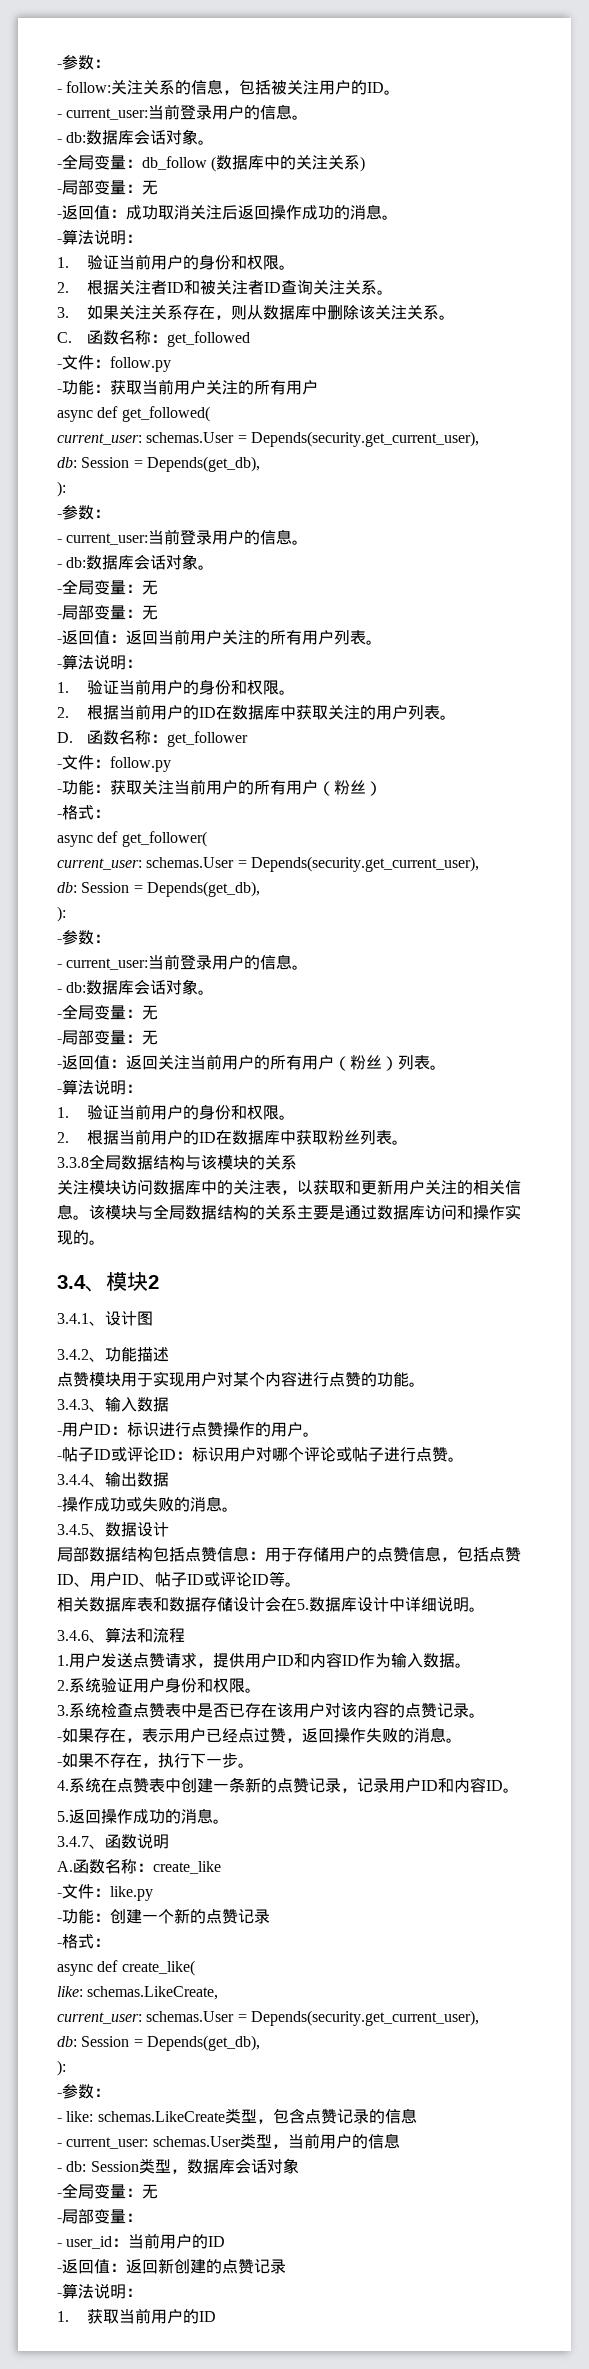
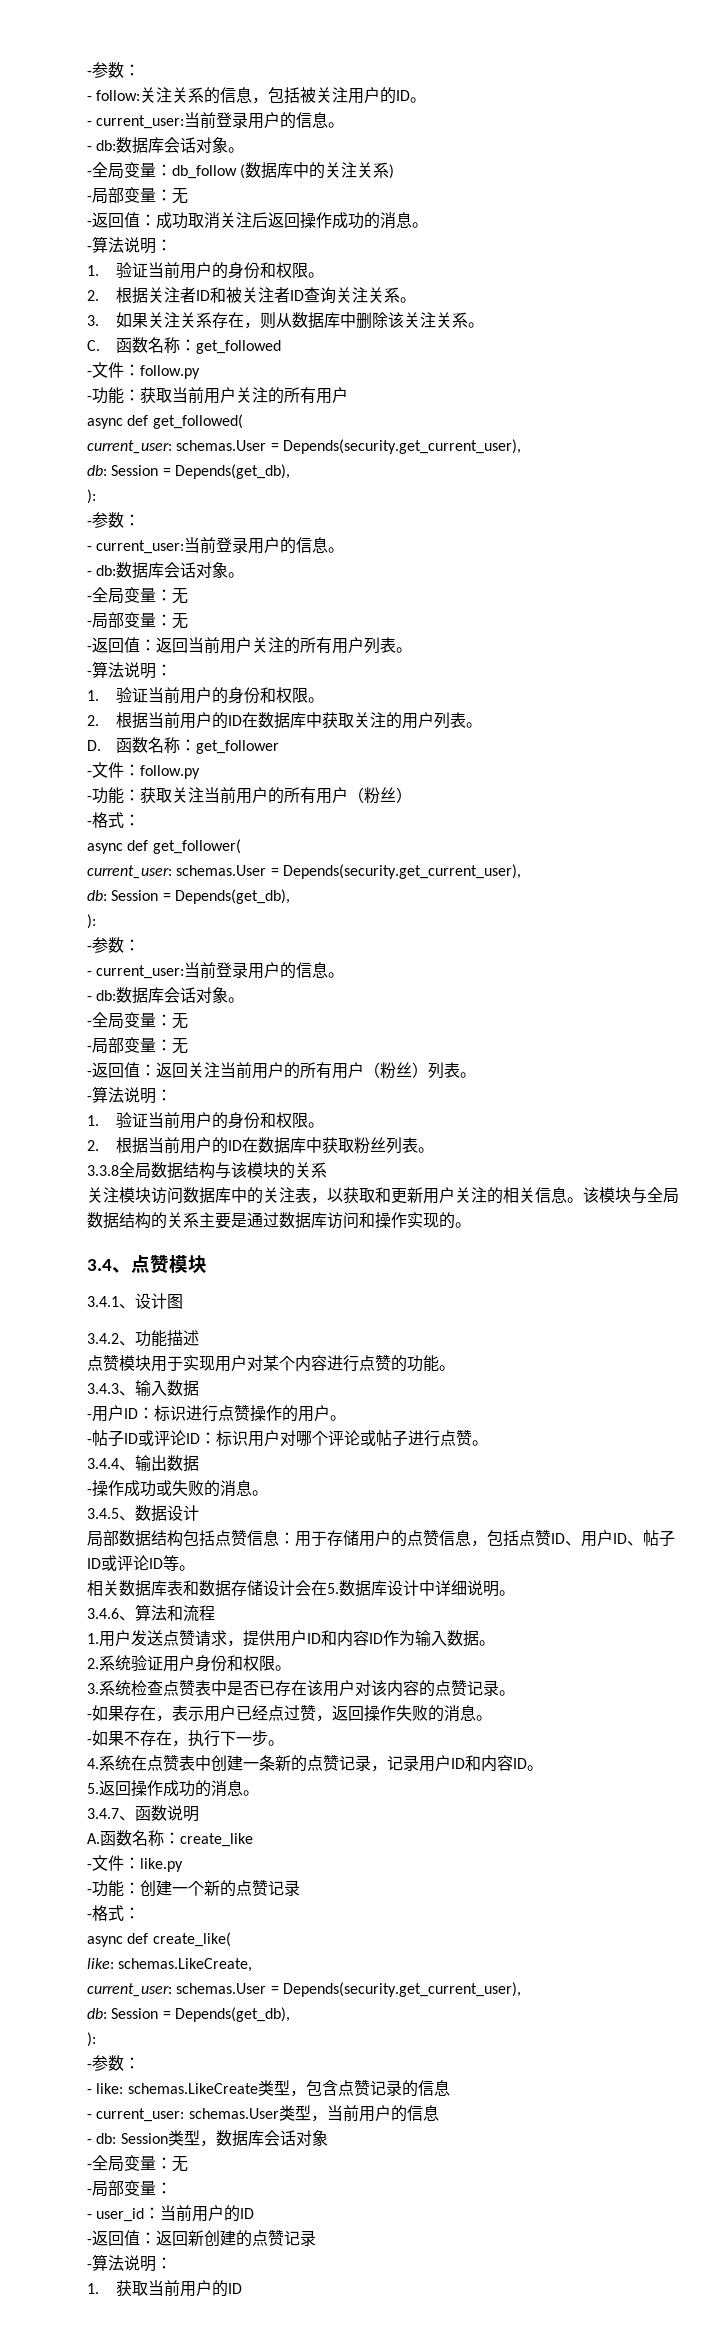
[106,1272,159,1291] 模块2 -> [131,1255,207,1274] 点赞模块

